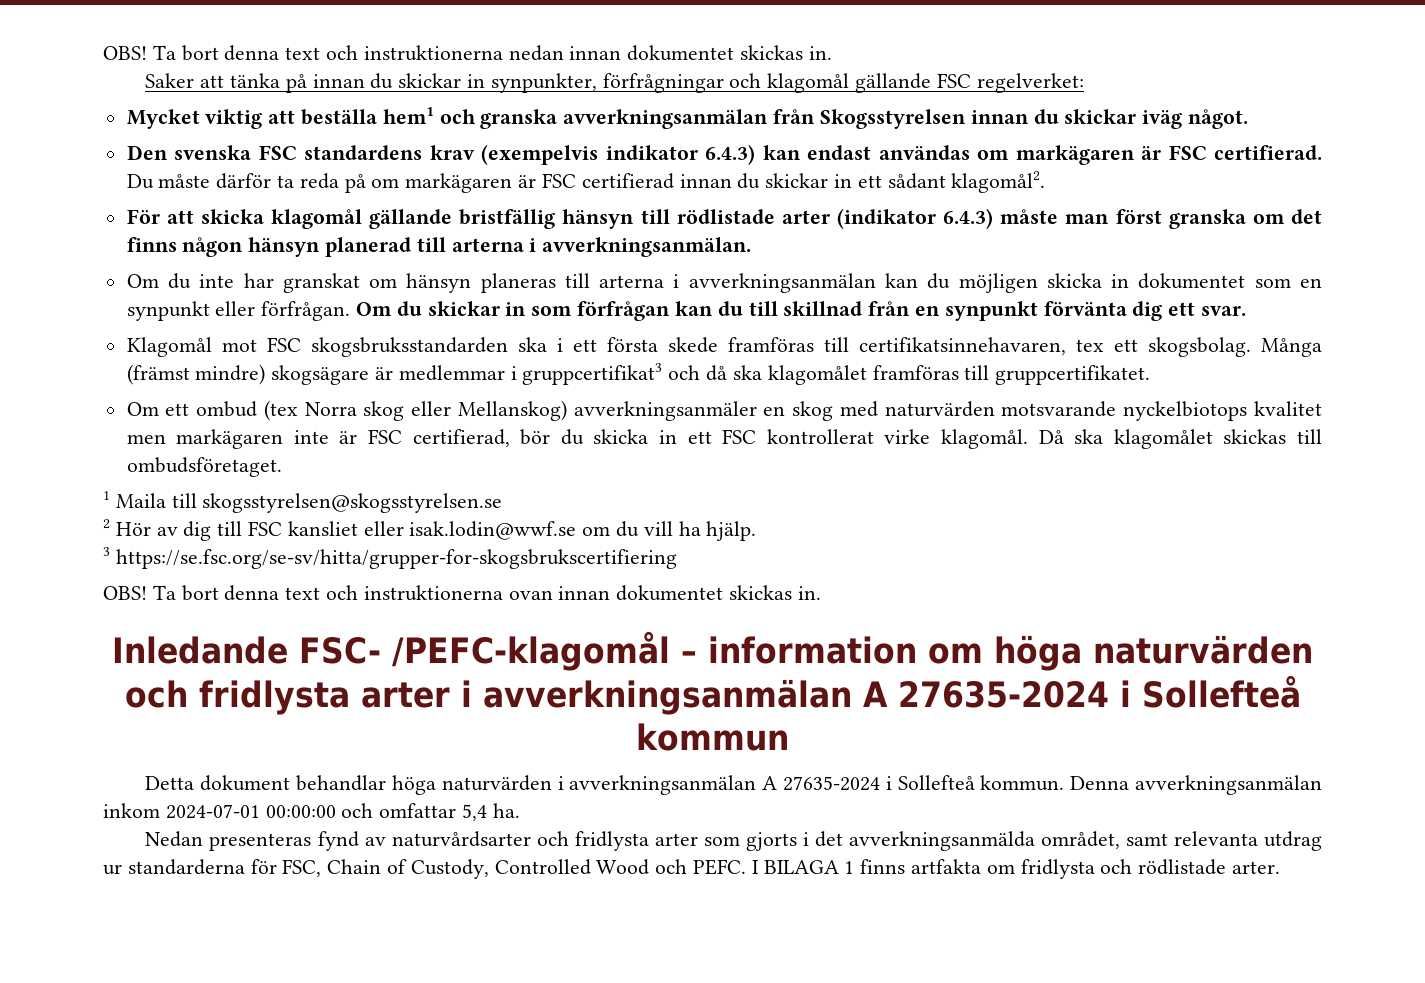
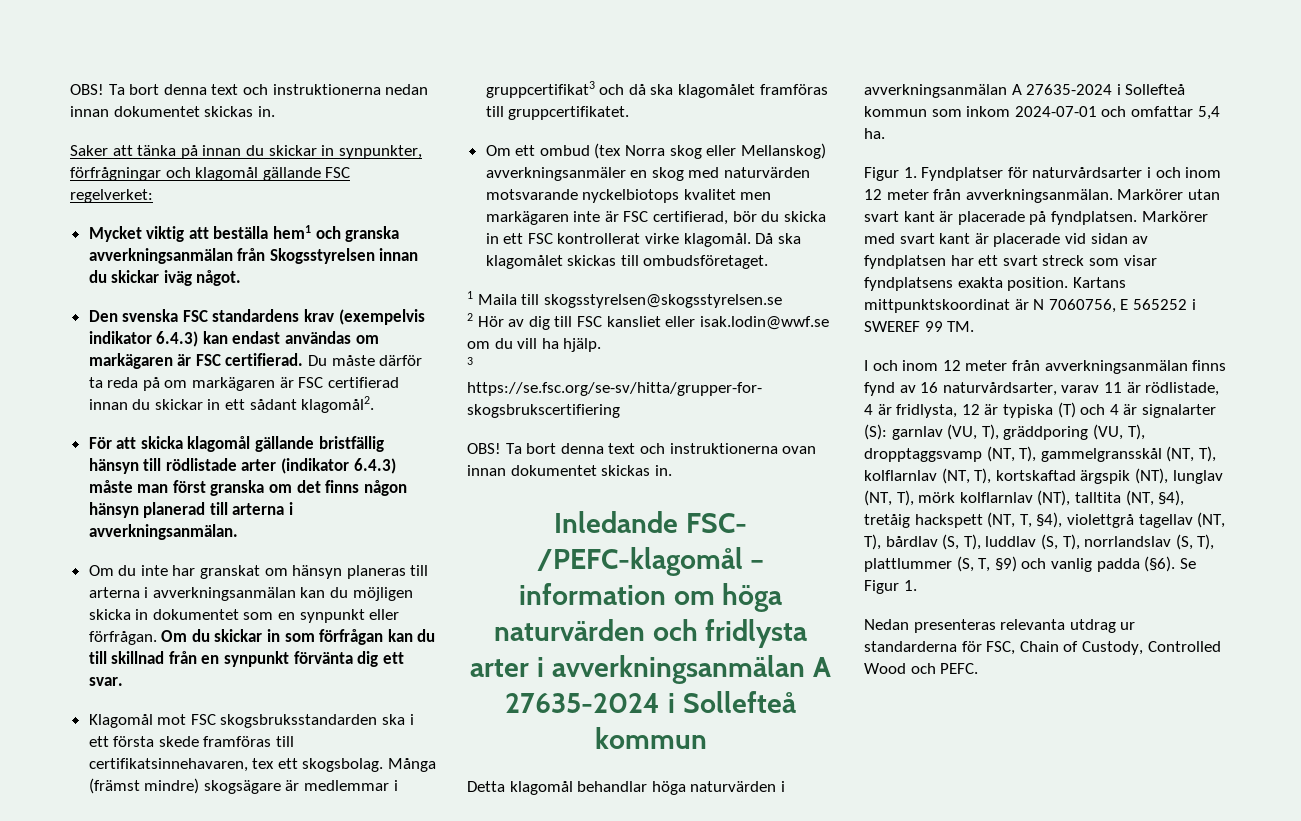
[200,775,291,791] dokument -> [509,781,573,795] klagomål
[980,775,1322,795] kommun. Denna avverkningsanmälan -> [864,106,962,117] kommun som
[265,805,336,818] 00:00:00 -> (1097, 111) none
[145,831,1168,851] Nedan presenteras fynd av naturvårdsarter och fridlysta arter som gjorts i det avverkningsanmälda området, samt -> [864,167,1222,181] [864,189,1220,203] [864,211,1208,225] [864,233,1149,247] [864,255,1157,269] [864,277,1126,291] [864,299,1196,313] [864,321,975,332] [864,360,1227,374] [864,382,1220,396] [864,402,1216,418] [864,424,1145,440] [864,446,1216,462] [864,468,1223,484] [864,490,1185,506] [864,512,1226,528] [864,534,1215,550] [864,556,1196,572] [864,580,917,594] [864,619,996,633] Figur 1. Fyndplatser för naturvårdsarter i och inom 12 meter från avverkningsanmälan. Markörer utan svart kant är placerade på fyndplatsen. Markörer med svart kant är placerade vid sidan av fyndplatsen har ett svart streck som visar fyndplatsens exakta position. Kartans mittpunktskoordinat är N 7060756, E 565252 i SWEREF 99 TM. // I och inom 12 meter från avverkningsanmälan finns fynd av 16 naturvårdsarter, varav 11 är rödlistade, 4 är fridlysta, 12 är typiska (T) och 4 är signalarter (S): garnlav (VU, T), gräddporing (VU, T), dropptaggsvamp (NT, T), gammelgransskål (NT, T), kolflarnlav (NT, T), kortskaftad ärgspik (NT), lunglav (NT, T), mörk kolflarnlav (NT), talltita (NT, §4), tretåig hackspett (NT, T, §4), violettgrå tagellav (NT, T), bårdlav (S, T), luddlav (S, T), norrlandslav (S, T), plattlummer (S, T, §9) och vanlig padda (§6). Se Figur 1. // Nedan presenteras
[751,859,1281,879] I BILAGA 1 finns artfakta om fridlysta och rödlistade arter. -> (979, 668) none

